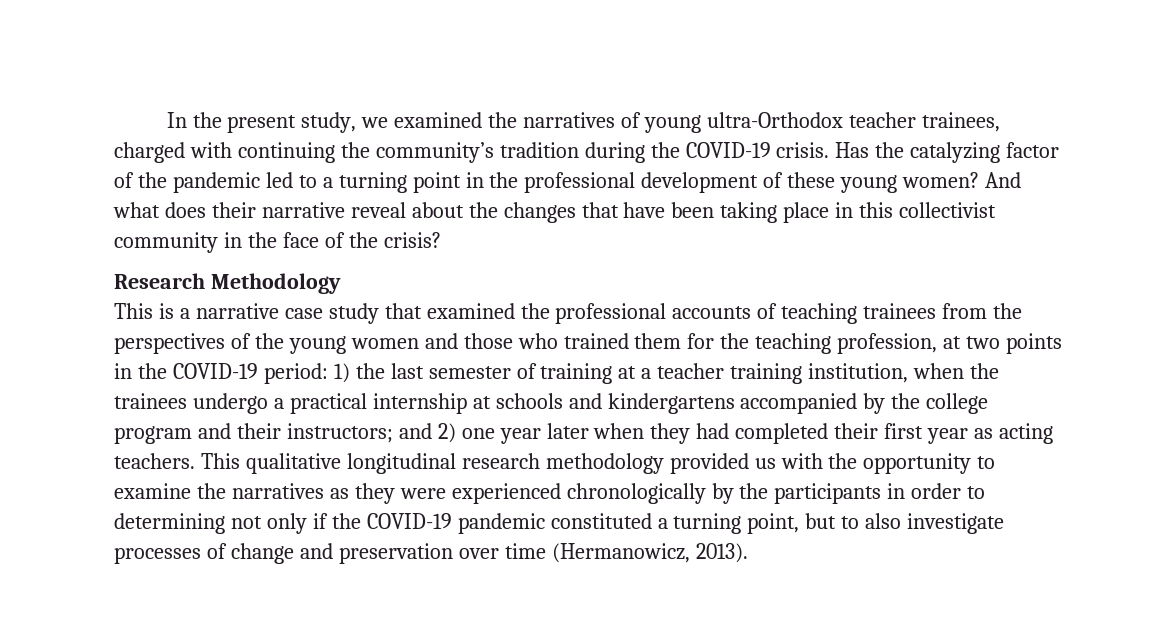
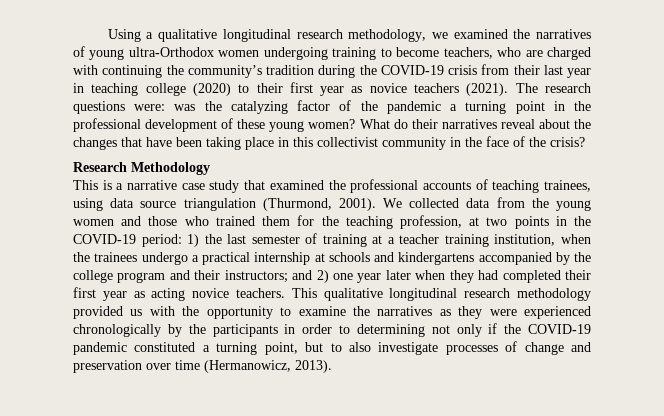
[166,112,357,133] In the present study, -> [107,29,427,42] Using a qualitative longitudinal research methodology,
[848,112,1000,132] teacher trainees, -> [218,47,543,60] women undergoing training to become teachers, who are
[776,142,870,158] crisis. Has -> [448,64,591,78] [73,82,592,96] [73,101,196,114] crisis from their last year in teaching college (2020) to their first year as novice teachers (2021). The research questions were: was
[265,172,317,188] led to -> (441, 107) none
[985,172,1022,188] [113,202,345,218] And what does their narrative -> [359,119,497,129] What do their narratives
[863,303,1023,319] [114,333,251,354] trainees from the perspectives of -> [543,180,591,192] [73,197,525,211] trainees, using data source triangulation (Thurmond, 2001). We collected data from
(1053, 433) none -> [192,288,230,298] novice

